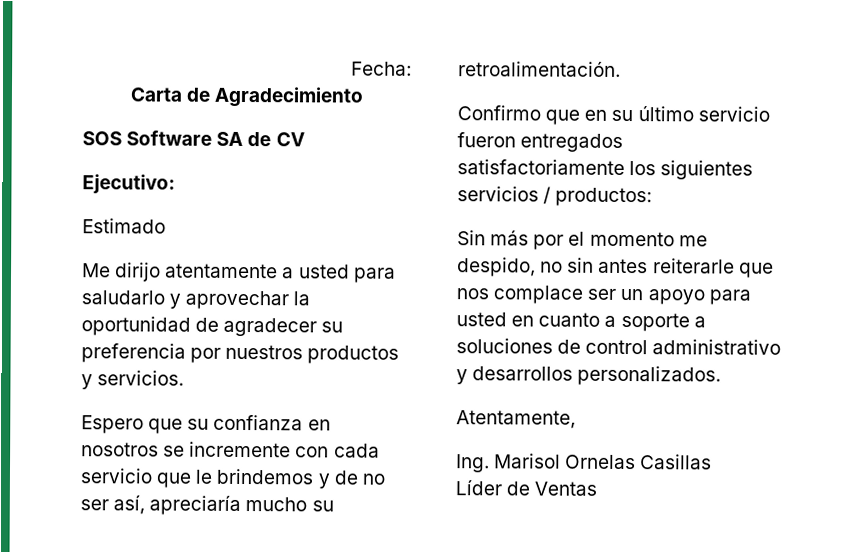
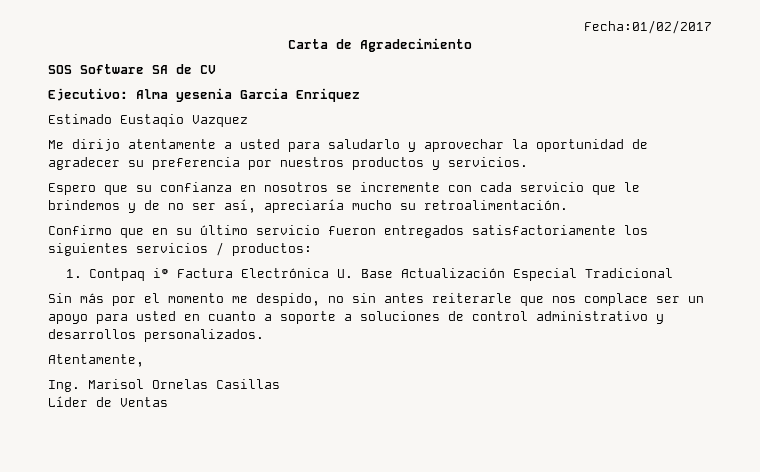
[351,61,412,76] Fecha: -> [584,20,712,34] Fecha:01/02/2017
(175, 184) none -> [136,88,360,102] Alma yesenia Garcia Enriquez
(166, 226) none -> [120,114,248,127] Eustaqio Vazquez
(653, 197) none -> [66,268,673,281] // 1. Contpaq i® Factura Electrónica U. Base Actualización Especial Tradicional

